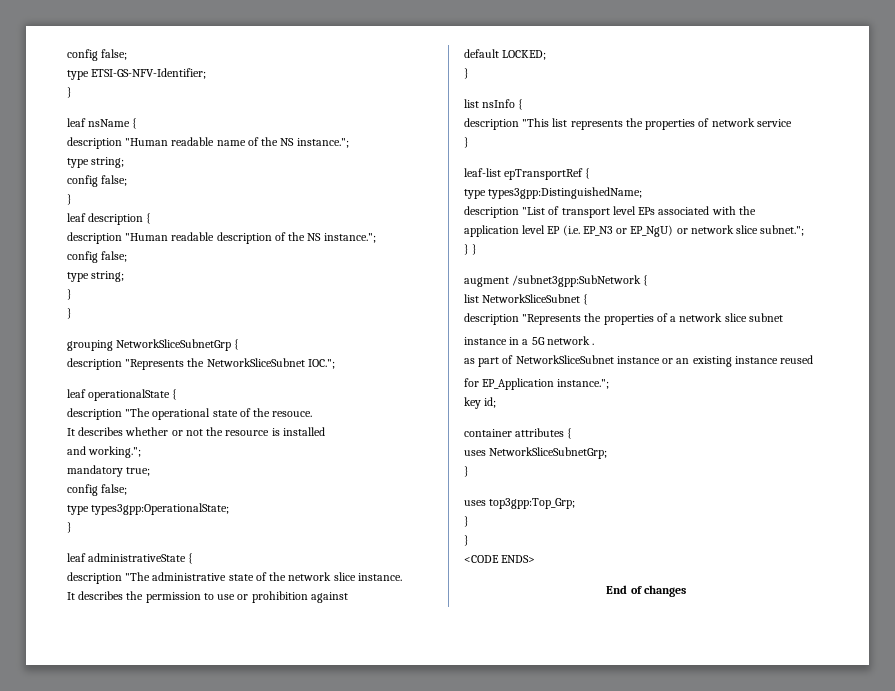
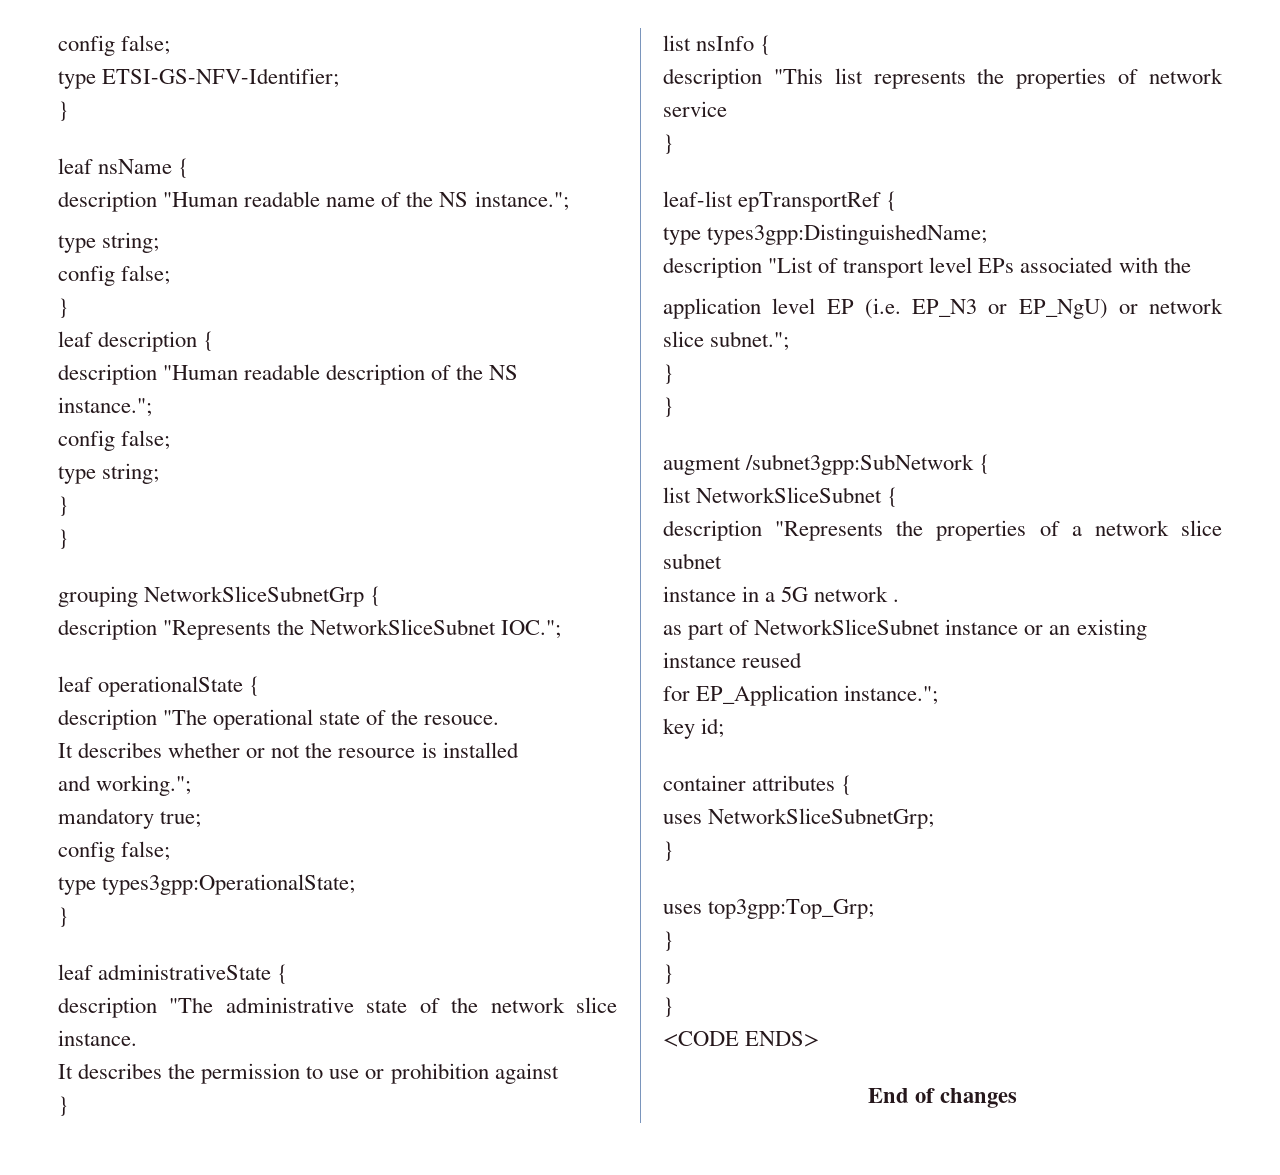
[464,49,547,60] // default LOCKED; -> (559, 1073) none
(469, 249) none -> (674, 374) //
(469, 540) none -> [663,997,674,1017] // }

